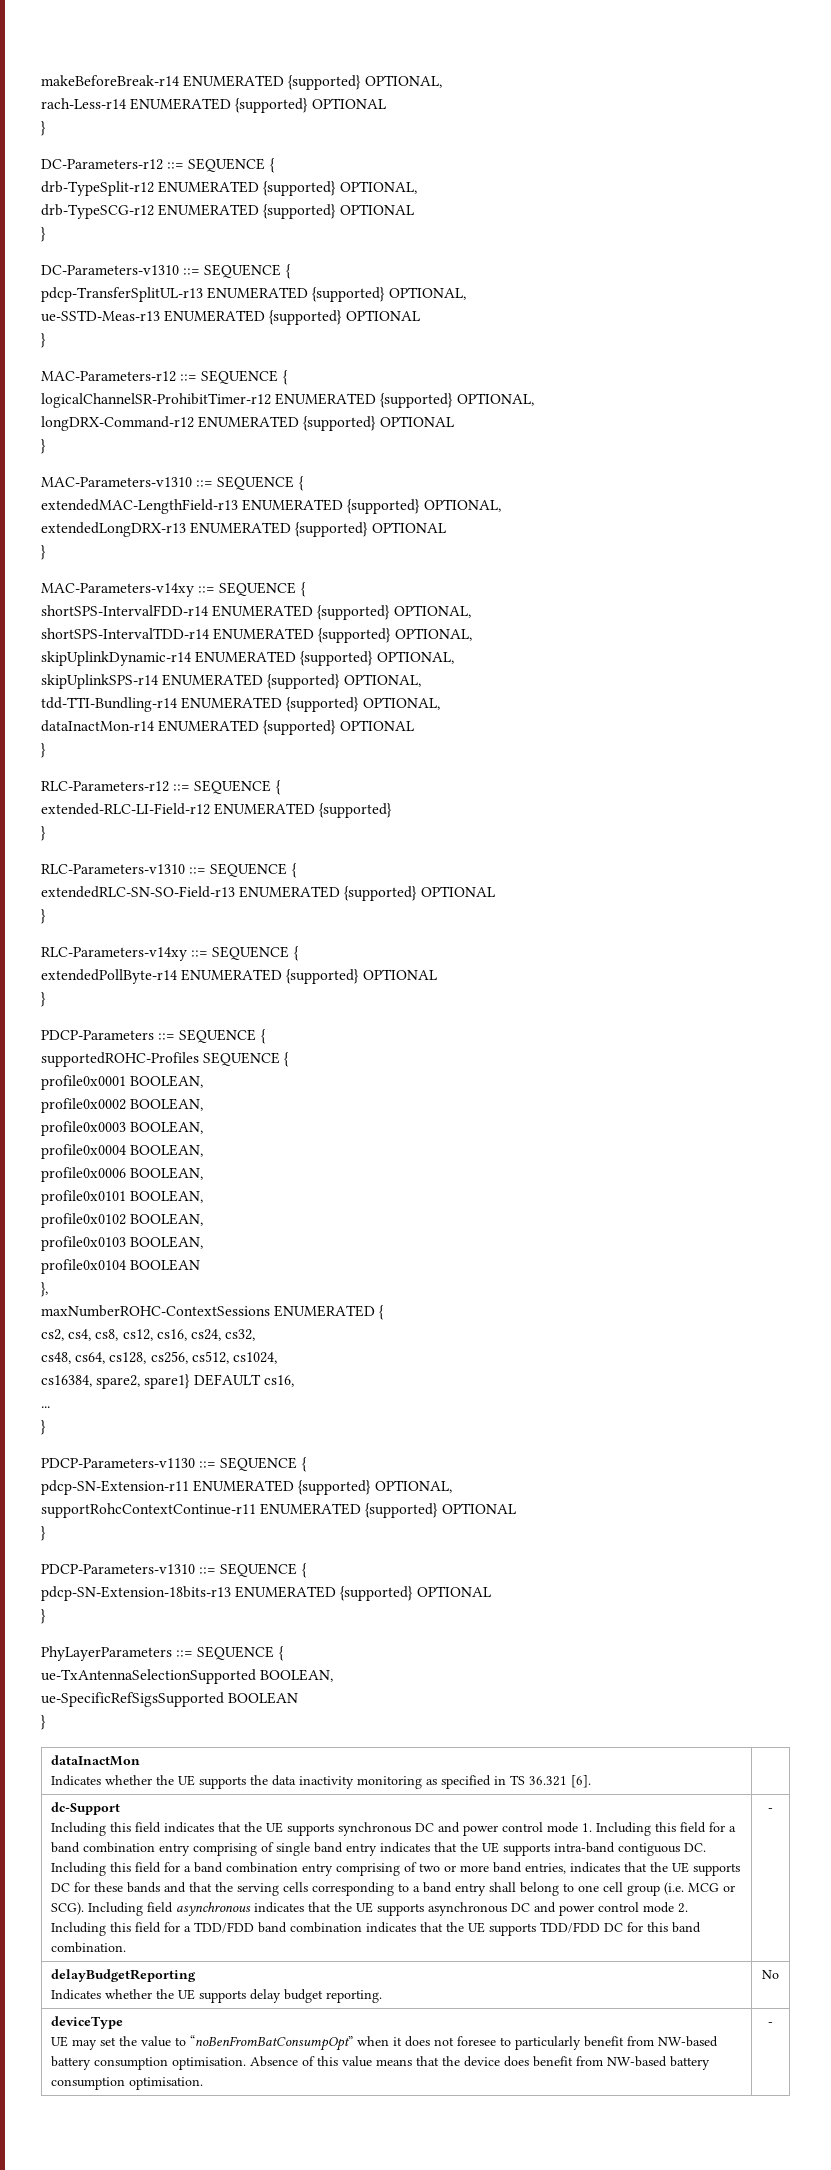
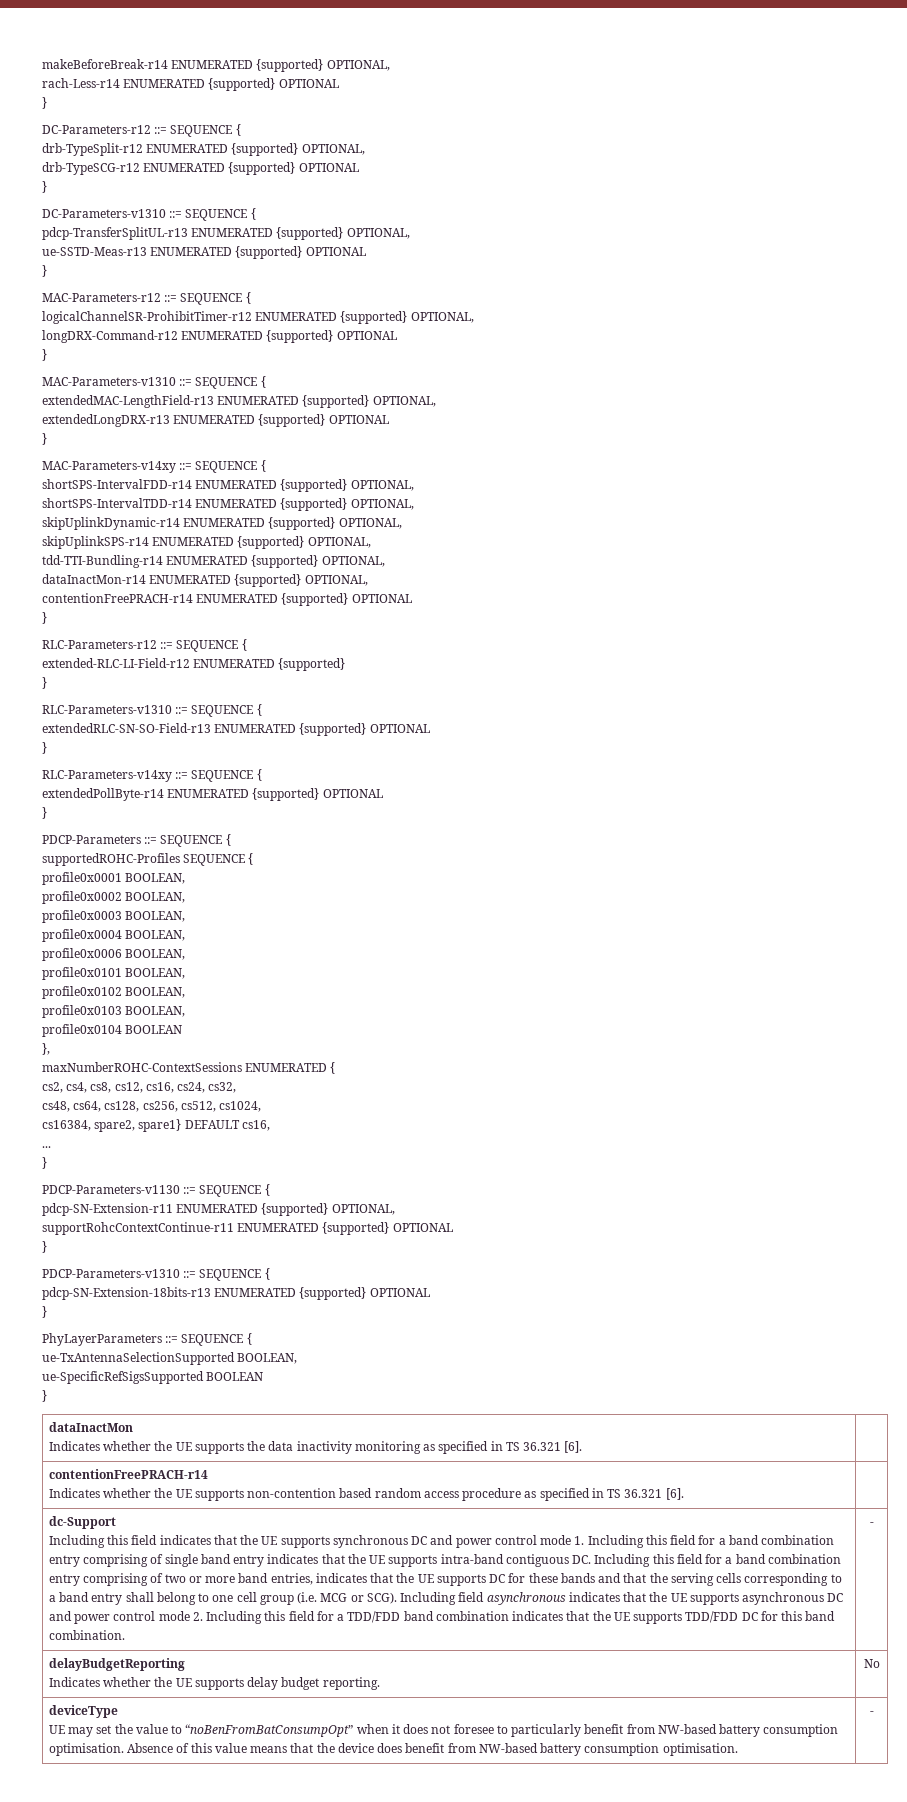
(337, 727) none -> [304,575,368,586] [42,593,349,606] OPTIONAL, // contentionFreePRACH-r14 ENUMERATED {supported}
(591, 1781) none -> [49,1469,209,1479] [49,1488,684,1501] // contentionFreePRACH-r14 // Indicates whether the UE supports non-contention based random access procedure as specified in TS 36.321 [6]. |

